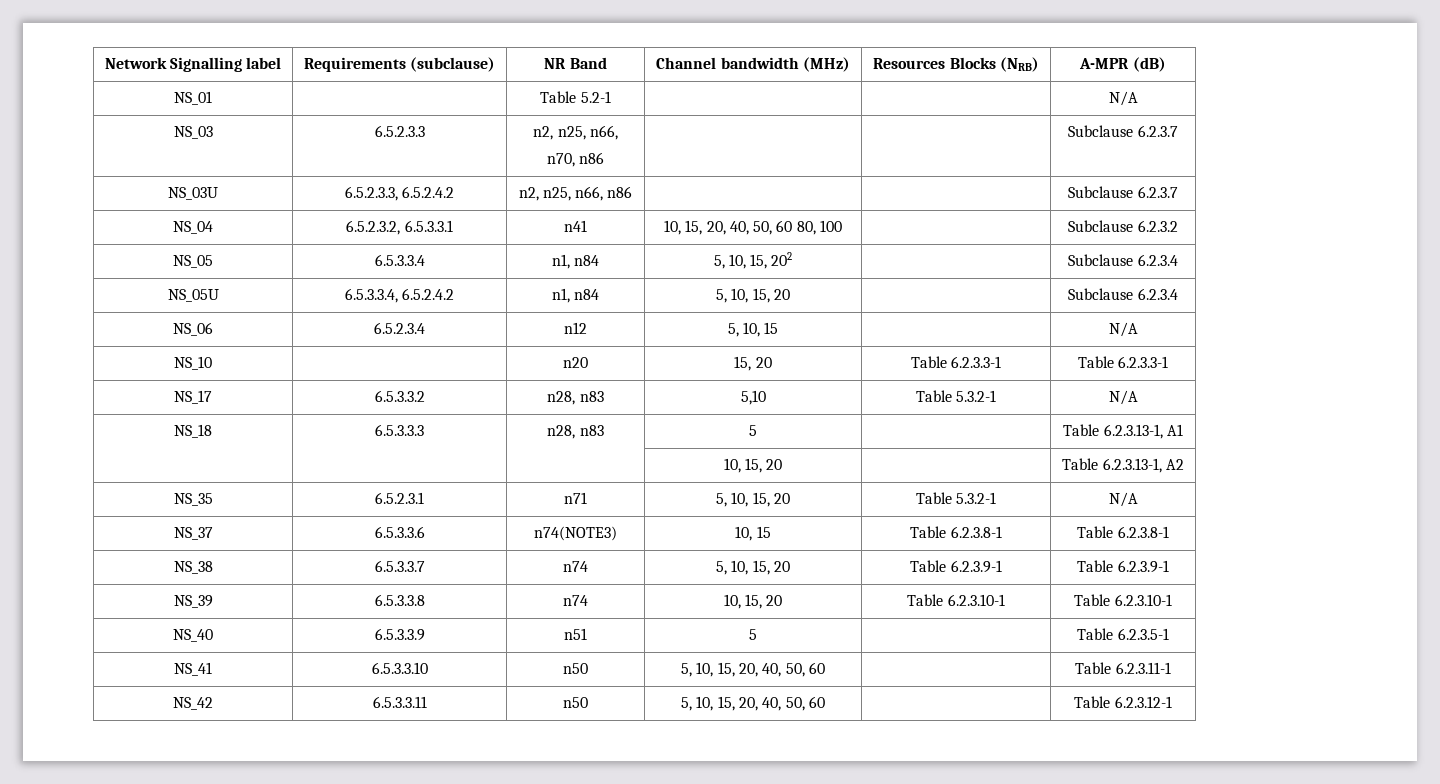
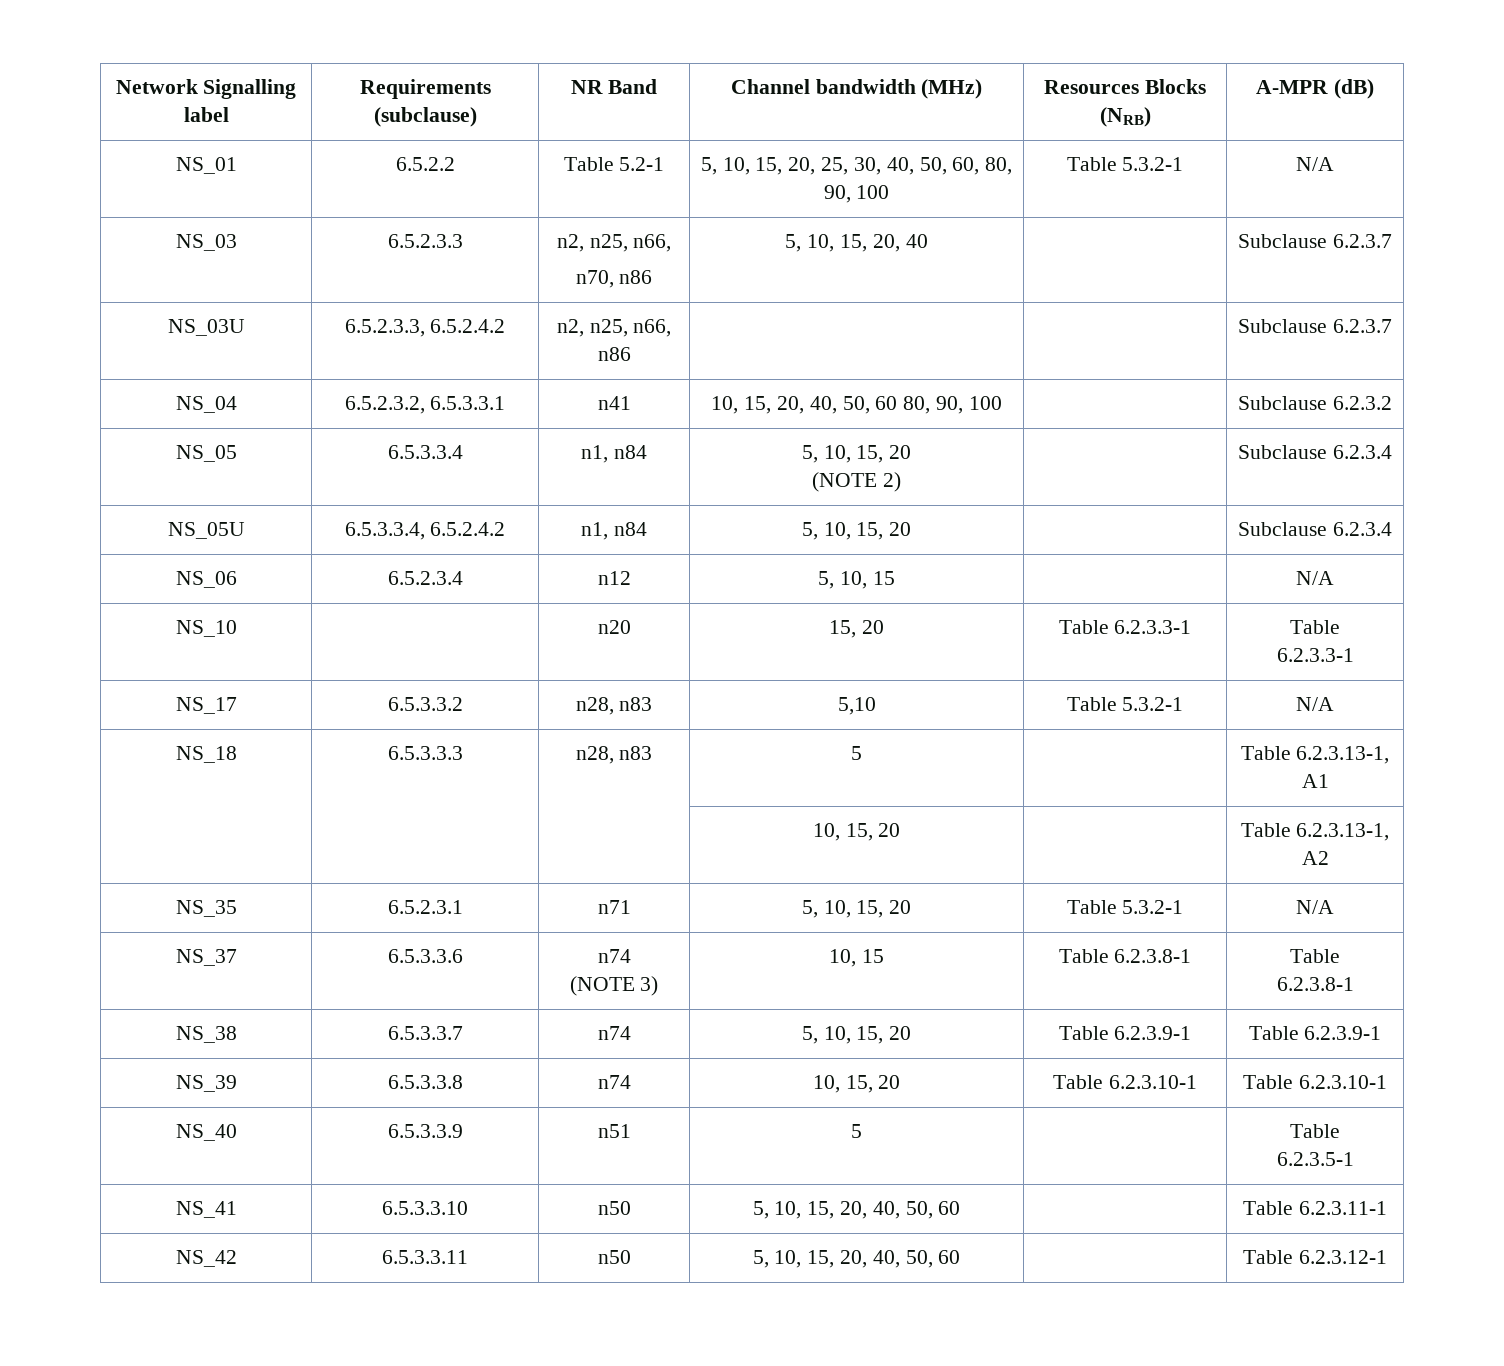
(212, 98) none -> [395,157,455,171] 6.5.2.2
(611, 97) | -> [700,157,1013,175] [823,185,890,203] [1066,157,1184,171] 5, 10, 15, 20, 25, 30, 40, 50, 60, 80, 90, 100 | Table 5.3.2-1
(605, 158) none -> [785,234,928,252] 5, 10, 15, 20, 40
(816, 228) none -> [935,396,963,414] 90,
[771,252,793,266] 202 -> [889,445,912,459] [812,472,901,492] 20 // (NOTE 2)
(1114, 362) none -> (1340, 627) //
[534,526,617,541] n74(NOTE3) -> [597,949,631,963] [569,976,659,996] n74 // (NOTE 3)
(1114, 532) none -> (1340, 956) //
(1114, 634) none -> (1340, 1131) //

